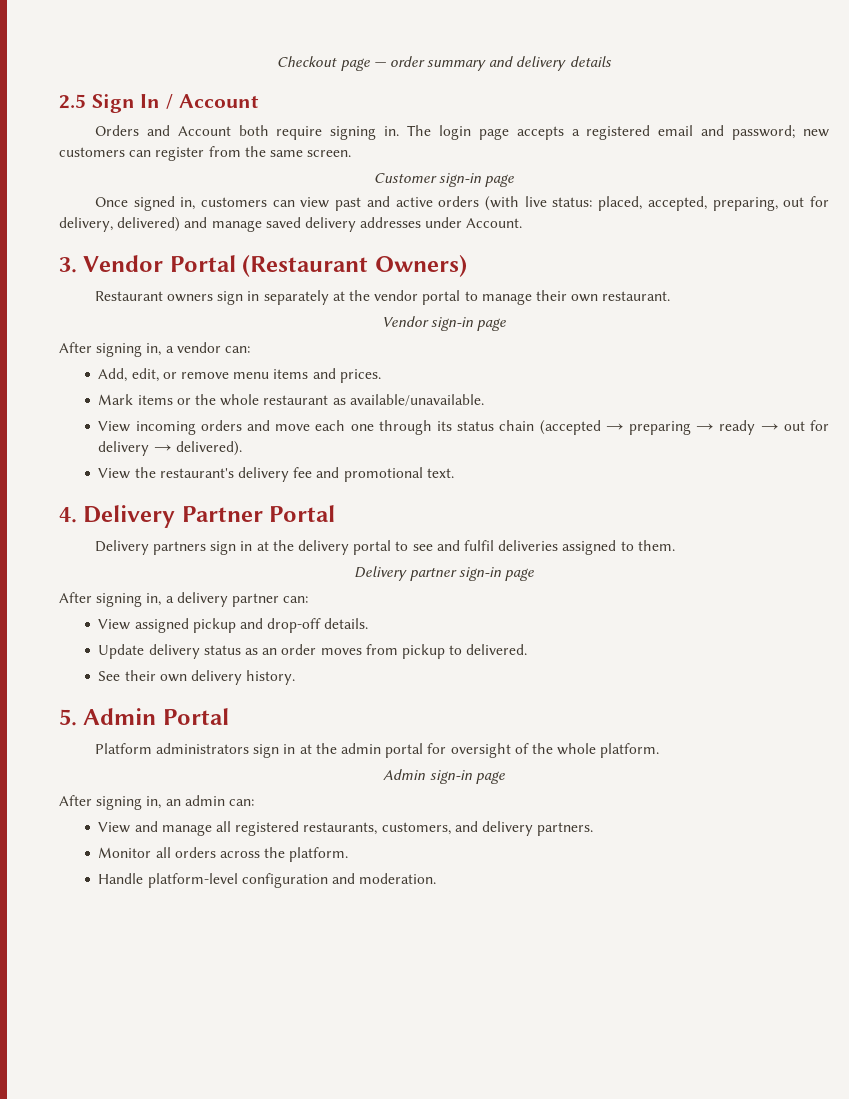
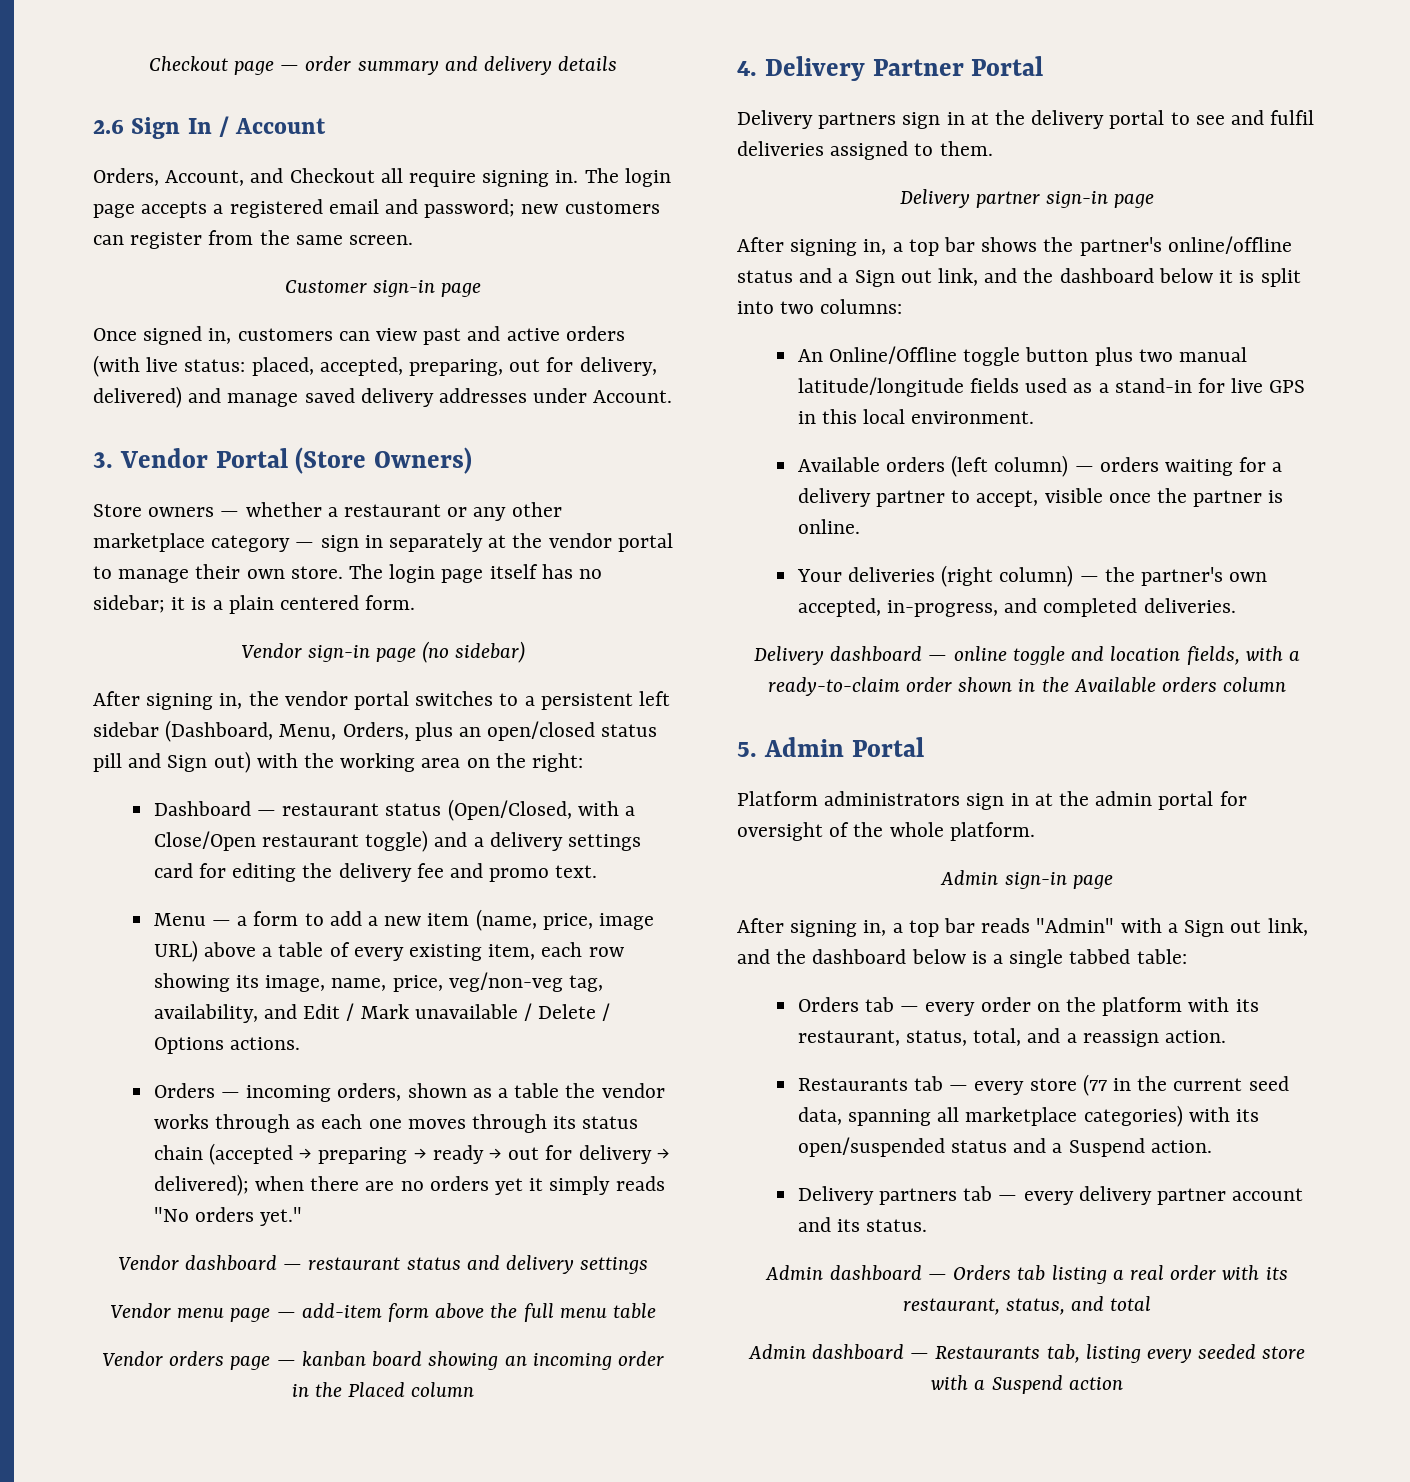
[59,94,86,109] 2.5 -> [93,119,124,134] 2.6
[94,125,269,136] Orders and Account both -> [93,168,403,186] Orders, Account, and Checkout all
[242,255,369,277] (Restaurant -> [295,447,367,474] (Store
[94,291,214,302] Restaurant owners -> [93,502,562,521] [93,533,315,552] Store owners — whether a restaurant or any other marketplace category —
[602,291,671,301] restaurant. -> [290,564,603,583] [93,595,416,614] store. The login page itself has no sidebar; it is a plain centered form.
[59,342,250,357] [98,368,381,383] [98,394,484,406] [98,420,311,435] // After signing in, a vendor can: // Add, edit, or remove menu items and prices. // Mark items or the whole restaurant as available/unavailable. // View incoming orders and move -> [422,641,526,663] [93,691,671,710] [93,720,658,742] [93,751,584,773] [153,799,635,821] [153,830,641,852] [153,863,598,882] [153,909,654,931] [153,940,624,962] [153,972,603,992] [153,1003,611,1023] [153,1037,300,1054] [153,1083,665,1102] [153,1114,316,1133] (no sidebar) // After signing in, the vendor portal switches to a persistent left sidebar (Dashboard, Menu, Orders, plus an open/closed status pill and Sign out) with the working area on the right: // Dashboard — restaurant status (Open/Closed, with a Close/Open restaurant toggle) and a delivery settings card for editing the delivery fee and promo text. // Menu — a form to add a new item (name, price, image URL) above a table of every existing item, each row showing its image, name, price, veg/non-veg tag, availability, and Edit / Mark unavailable / Delete / Options actions. // Orders — incoming orders, shown as a table the vendor works through as
(374, 427) none -> [407,1119,466,1129] moves
[175,441,242,456] [98,467,454,482] delivered). // View the restaurant's delivery fee and promotional text. -> [153,1174,665,1196] [153,1207,303,1226] [117,1255,649,1274] [109,1303,657,1322] [102,1351,664,1370] [291,1382,475,1397] delivered); when there are no orders yet it simply reads "No orders yet." // Vendor dashboard — restaurant status and delivery settings // Vendor menu page — add-item form above the full menu table // Vendor orders page — kanban board showing an incoming order in the Placed column
[176,592,309,607] [98,618,369,633] [98,644,528,659] [98,670,296,685] delivery partner can: // View assigned pickup and drop-off details. // Update delivery status as an order moves from pickup to delivered. // See their own delivery history. -> [908,236,1292,256] [737,268,1301,287] [737,299,903,314] [797,346,1247,366] [797,377,1306,397] [797,409,1035,424] [797,455,1283,477] [797,488,1284,507] [797,519,860,534] [796,565,1268,587] [797,598,1236,617] [754,646,1300,665] [767,677,1287,696] top bar shows the partner's online/offline status and a Sign out link, and the dashboard below it is split into two columns: // An Online/Offline toggle button plus two manual latitude/longitude fields used as a stand-in for live GPS in this local environment. // Available orders (left column) — orders waiting for a delivery partner to accept, visible once the partner is online. // Your deliveries (right column) — the partner's own accepted, in-progress, and completed deliveries. // Delivery dashboard — online toggle and location fields, with a ready-to-claim order shown in the Available orders column
[165,795,254,806] [98,821,594,836] [98,847,349,862] [98,873,437,888] an admin can: // View and manage all registered restaurants, customers, and delivery partners. // Monitor all orders across the platform. // Handle platform-level configuration and moderation. -> [892,918,1308,937] [737,949,1187,968] [797,997,1259,1016] [797,1028,1226,1047] [797,1074,1289,1096] [797,1105,1259,1127] [797,1137,1212,1157] [797,1186,1304,1205] [797,1217,928,1232] [765,1265,1288,1284] [902,1296,1152,1315] [747,1344,1306,1363] [931,1375,1123,1394] a top bar reads "Admin" with a Sign out link, and the dashboard below is a single tabbed table: // Orders tab — every order on the platform with its restaurant, status, total, and a reassign action. // Restaurants tab — every store (77 in the current seed data, spanning all marketplace categories) with its open/suspended status and a Suspend action. // Delivery partners tab — every delivery partner account and its status. // Admin dashboard — Orders tab listing a real order with its restaurant, status, and total // Admin dashboard — Restaurants tab, listing every seeded store with a Suspend action

